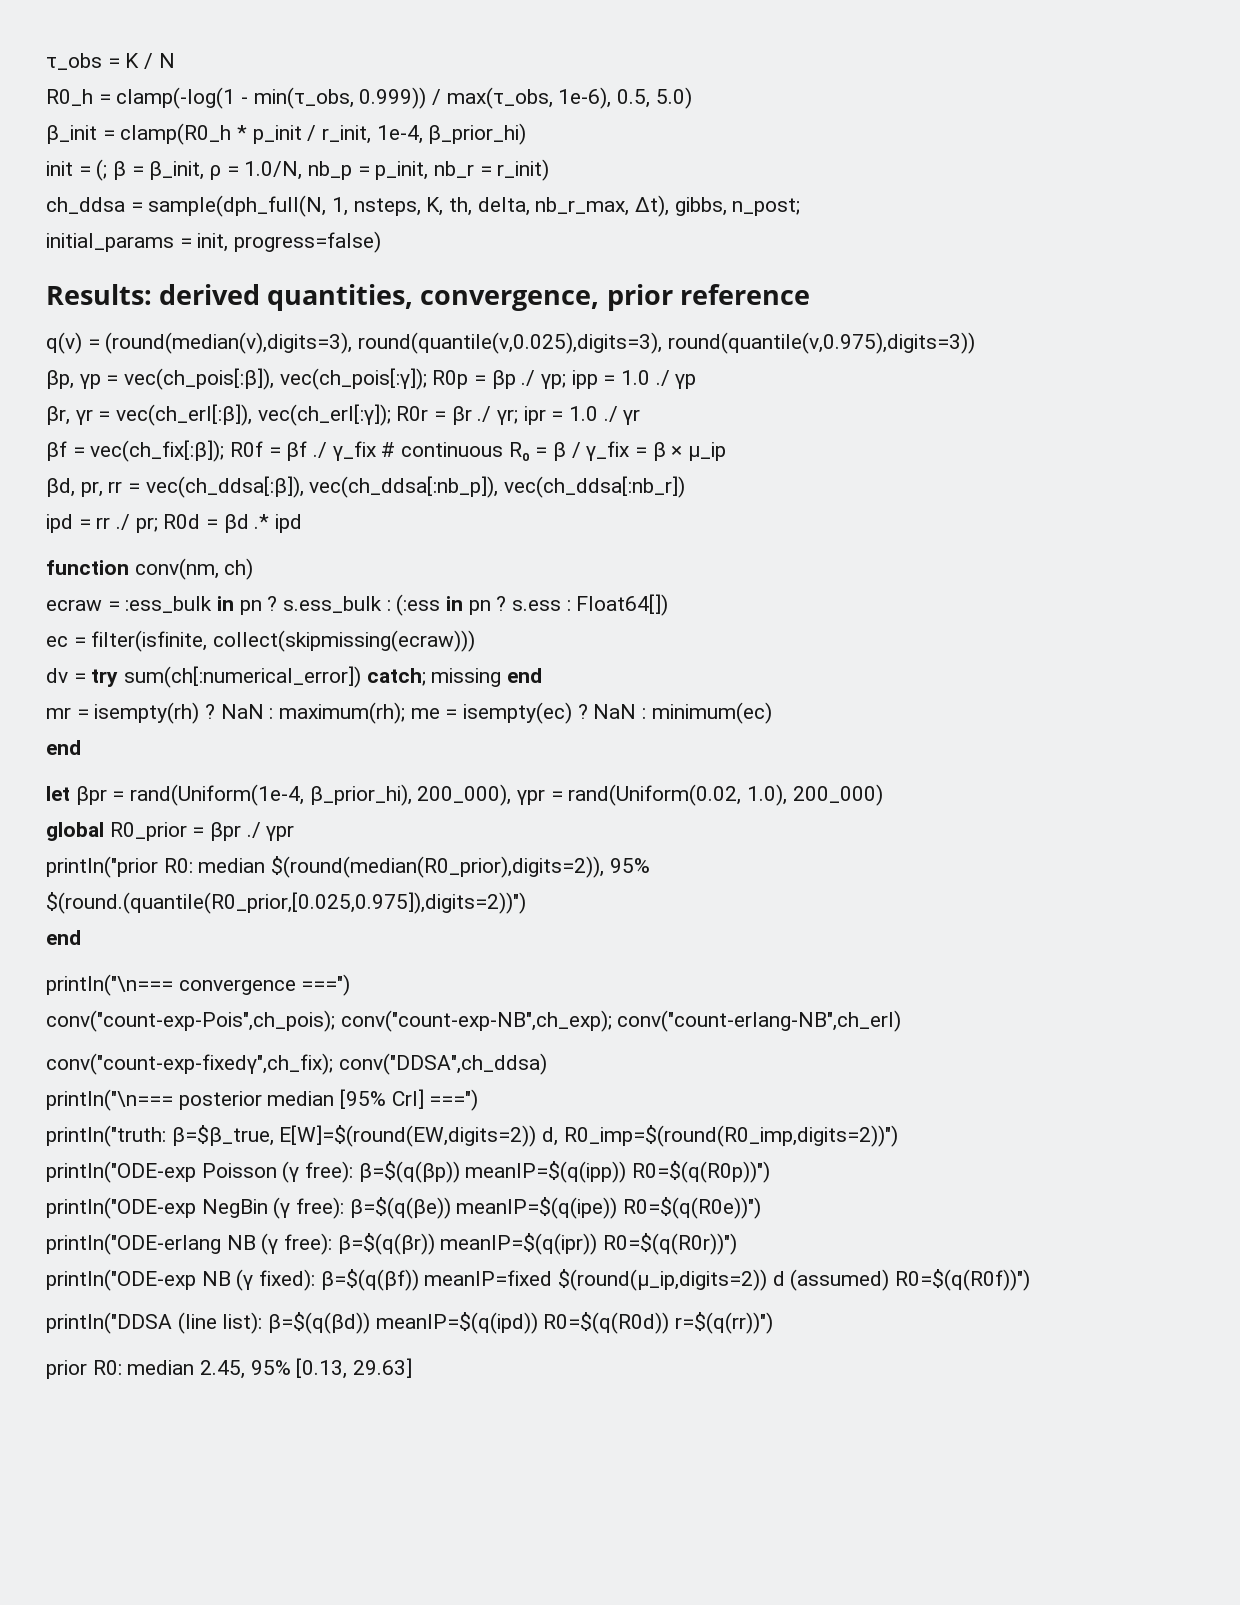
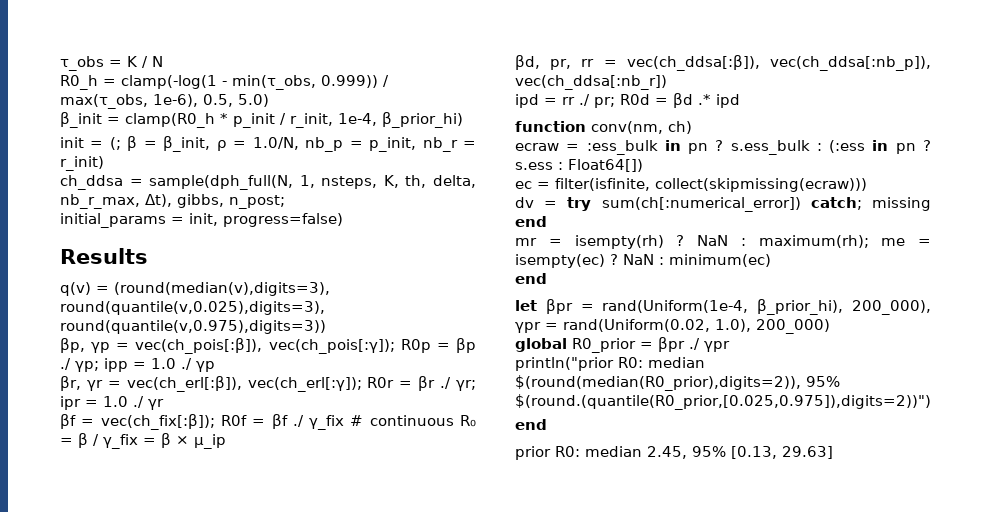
[46,284,810,311] Results: derived quantities, convergence, prior reference -> [60,248,148,264] Results
[46,974,351,996] [46,1010,902,1032] [46,1053,547,1075] [46,1089,479,1111] [46,1125,898,1147] [46,1161,771,1183] [46,1197,762,1219] [46,1233,738,1255] [46,1269,1031,1291] [46,1312,774,1334] // println("\n=== convergence ===") // conv("count-exp-Pois",ch_pois); conv("count-exp-NB",ch_exp); conv("count-erlang-NB",ch_erl) // conv("count-exp-fixedγ",ch_fix); conv("DDSA",ch_ddsa) // println("\n=== posterior median [95% CrI] ===") // println("truth: β=$β_true, E[W]=$(round(EW,digits=2)) d, R0_imp=$(round(R0_imp,digits=2))") // println("ODE-exp Poisson (γ free): β=$(q(βp)) meanIP=$(q(ipp)) R0=$(q(R0p))") // println("ODE-exp NegBin (γ free): β=$(q(βe)) meanIP=$(q(ipe)) R0=$(q(R0e))") // println("ODE-erlang NB (γ free): β=$(q(βr)) meanIP=$(q(ipr)) R0=$(q(R0r))") // println("ODE-exp NB (γ fixed): β=$(q(βf)) meanIP=fixed $(round(μ_ip,digits=2)) d (assumed) R0=$(q(R0f))") // println("DDSA (line list): β=$(q(βd)) meanIP=$(q(ipd)) R0=$(q(R0d)) r=$(q(rr))") -> (547, 424) none

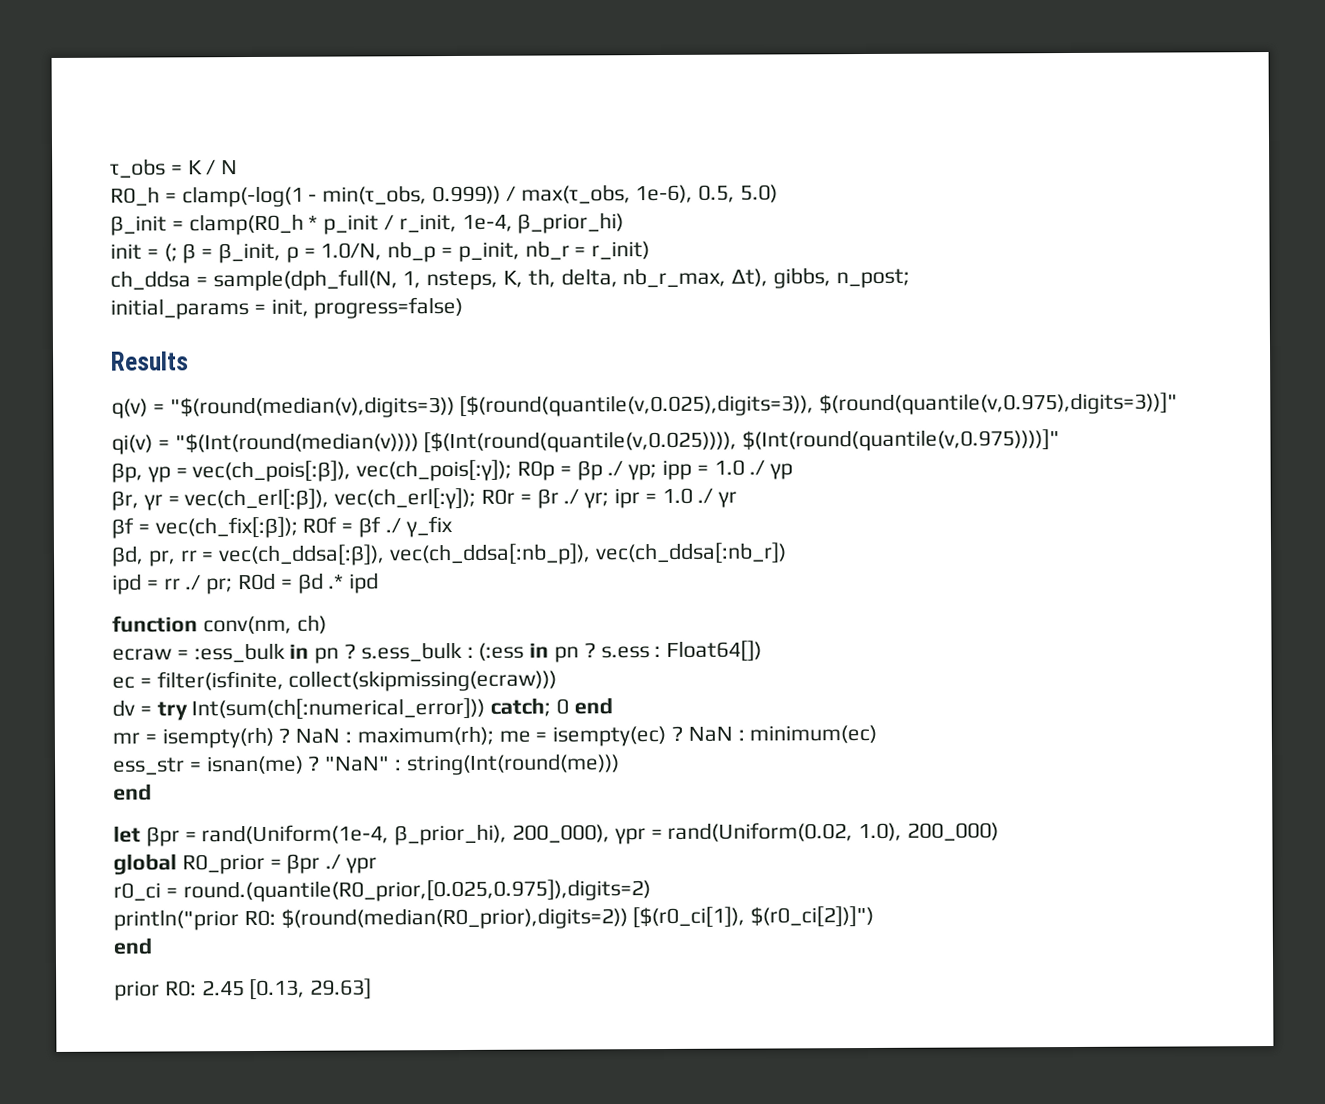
[114,282,330,296] [60,301,325,315] [60,320,326,334] (round(median(v),digits=3), round(quantile(v,0.025),digits=3), round(quantile(v,0.975),digits=3)) -> [169,392,1179,419] [111,429,1061,455] "$(round(median(v),digits=3)) [$(round(quantile(v,0.025),digits=3)), $(round(quantile(v,0.975),digits=3))]" // qi(v) = "$(Int(round(median(v)))) [$(Int(round(quantile(v,0.025)))), $(Int(round(quantile(v,0.975))))]"
[350,415,477,427] [60,433,226,449] # continuous R₀ = β / γ_fix = β × μ_ip -> (453, 527) none
[601,197,931,212] sum(ch[:numerical_error]) catch; missing -> [191,697,570,721] Int(sum(ch[:numerical_error])) catch; 0
(771, 260) none -> [112,753,620,776] // ess_str = isnan(me) ? "NaN" : string(Int(round(me)))
(730, 346) none -> [113,879,651,903] // r0_ci = round.(quantile(R0_prior,[0.025,0.975]),digits=2)
[648,357,705,368] [515,375,840,391] [515,394,931,410] median $(round(median(R0_prior),digits=2)), 95% $(round.(quantile(R0_prior,[0.025,0.975]),digits=2))") -> [280,905,875,930] $(round(median(R0_prior),digits=2)) [$(r0_ci[1]), $(r0_ci[2])]")
[585,446,726,459] median 2.45, 95% -> [201,980,245,997] 2.45

